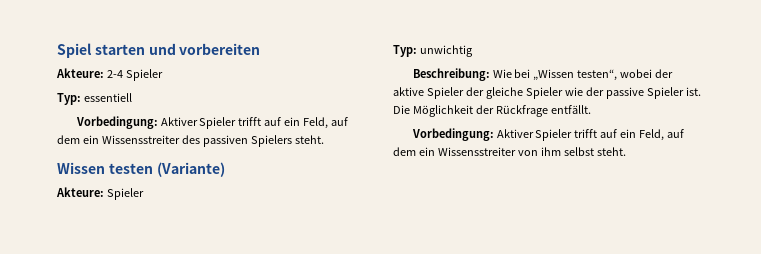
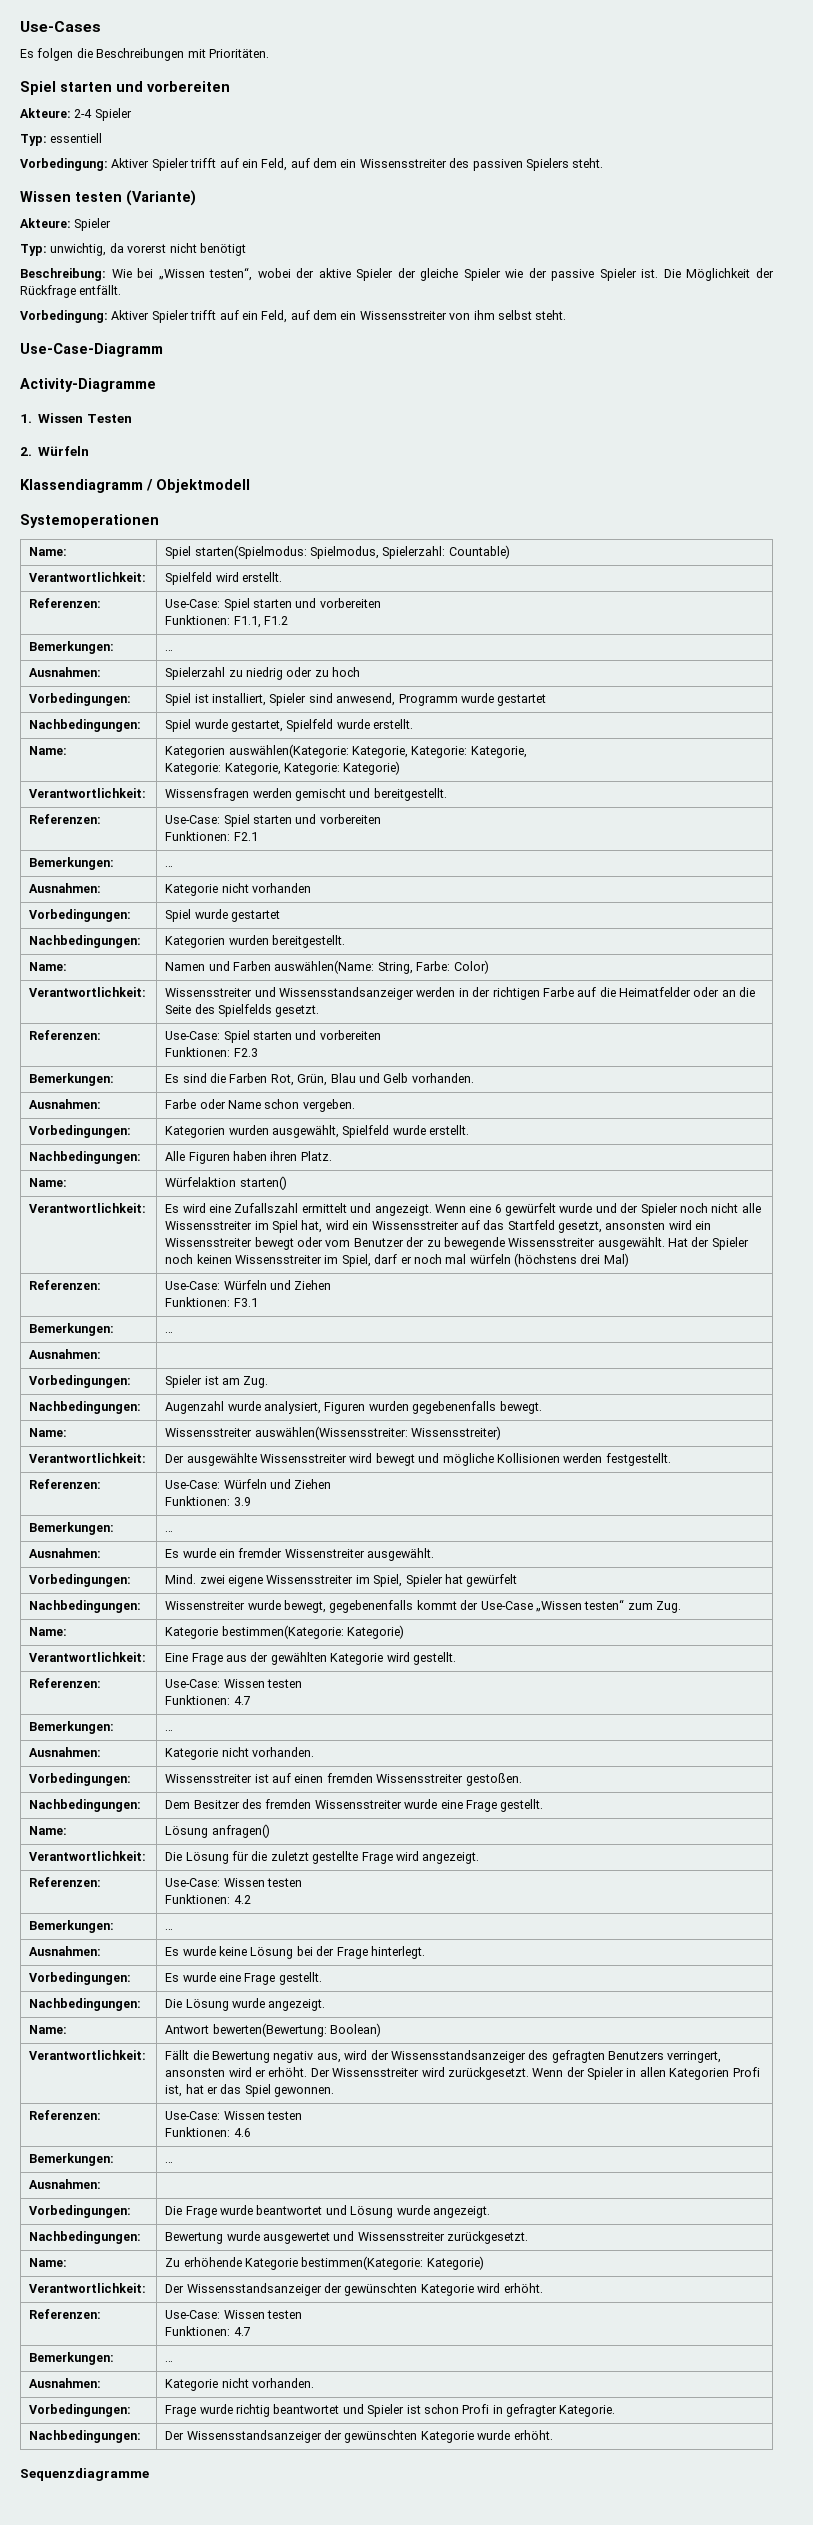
(57, 50) none -> [20,21,101,32] [20,48,269,61] Use-Cases // Es folgen die Beschreibungen mit Prioritäten. //
[419,45,473,57] unwichtig -> [50,243,246,256] unwichtig, da vorerst nicht benötigt
(626, 151) none -> [20,343,163,357] [20,378,156,392] [20,413,132,423] [20,446,90,456] [20,479,250,493] [20,514,159,528] [29,547,68,556] [165,545,510,559] [29,572,147,582] [165,572,283,585] [29,598,102,608] [165,598,381,611] [165,615,289,628] [29,641,115,654] [165,650,174,651] [29,667,102,677] [165,667,361,680] [29,693,132,706] [165,693,547,706] [29,719,142,732] [165,719,414,732] [29,746,68,755] [165,744,527,758] [165,761,401,775] [29,788,147,798] [165,788,447,801] [29,814,102,824] [165,814,381,827] [165,831,258,841] [29,857,115,870] [165,866,174,867] [29,883,102,893] [165,883,312,896] [29,909,132,922] [165,909,281,922] [29,935,142,948] [165,935,346,948] [29,962,68,971] [165,960,489,974] [29,987,147,997] [165,987,756,1000] [165,1004,320,1017] [29,1030,102,1040] [165,1030,381,1043] [165,1047,258,1057] [29,1073,115,1086] [165,1073,474,1086] [29,1099,102,1109] [165,1099,355,1112] [29,1125,132,1138] [165,1125,470,1138] [29,1151,142,1164] [165,1151,332,1164] [29,1178,68,1187] [165,1176,287,1190] [29,1203,147,1213] [165,1203,761,1216] [165,1220,712,1233] [165,1237,749,1250] [165,1253,629,1267] [29,1280,102,1290] [165,1280,332,1290] [165,1297,258,1307] [29,1323,115,1336] [165,1332,174,1333] [29,1349,102,1359] [29,1375,132,1388] [165,1375,269,1388] [29,1401,142,1414] [165,1401,542,1414] [29,1428,68,1437] [165,1426,502,1440] [29,1453,147,1463] [165,1453,671,1466] [29,1479,102,1489] [165,1479,332,1489] [165,1496,251,1506] [29,1522,115,1535] [165,1531,174,1532] [29,1548,102,1558] [165,1548,435,1561] [29,1574,132,1587] [165,1574,518,1587] [29,1600,142,1613] [165,1599,682,1613] [29,1627,68,1636] [165,1625,405,1639] [29,1652,147,1662] [165,1652,456,1665] [29,1678,102,1688] [165,1679,303,1688] [165,1695,251,1705] [29,1721,115,1734] [165,1730,174,1731] [29,1747,102,1757] [165,1747,315,1760] [29,1773,132,1786] [165,1773,522,1786] [29,1799,142,1812] [165,1799,544,1812] [29,1826,68,1835] [165,1824,270,1838] [29,1851,147,1861] [165,1851,480,1864] [29,1877,102,1887] [165,1878,303,1887] [165,1894,251,1904] [29,1920,115,1933] [165,1929,174,1930] [29,1946,102,1956] [165,1946,425,1959] [29,1972,132,1985] [165,1972,322,1985] [29,1998,142,2011] [165,1998,326,2011] [29,2025,68,2034] [165,2023,382,2037] [29,2050,147,2060] [165,2050,722,2063] [165,2067,760,2080] [165,2084,335,2097] [29,2110,102,2120] [165,2111,303,2120] [165,2127,251,2137] [29,2153,115,2166] [165,2162,174,2163] [29,2179,102,2189] [29,2205,132,2218] [165,2205,490,2218] [29,2231,142,2244] [165,2231,529,2244] [29,2258,68,2267] [165,2256,484,2270] [29,2283,147,2293] [165,2283,543,2296] [29,2309,102,2319] [165,2310,303,2319] [165,2326,251,2336] [29,2352,115,2365] [165,2361,174,2362] [29,2378,102,2388] [165,2378,315,2391] [29,2404,132,2417] [165,2404,616,2417] [29,2430,142,2443] [165,2430,553,2443] [20,2468,149,2481] // Use-Case-Diagramm // Activity-Diagramme // 1. Wissen Testen // 2. Würfeln // Klassendiagramm / Objektmodell // Systemoperationen // Name: | Spiel starten(Spielmodus: Spielmodus, Spielerzahl: Countable) // Verantwortlichkeit: | Spielfeld wird erstellt. // Referenzen: | Use-Case: Spiel starten und vorbereiten // Funktionen: F1.1, F1.2 // Bemerkungen: | … // Ausnahmen: | Spielerzahl zu niedrig oder zu hoch // Vorbedingungen: | Spiel ist installiert, Spieler sind anwesend, Programm wurde gestartet // Nachbedingungen: | Spiel wurde gestartet, Spielfeld wurde erstellt. // Name: | Kategorien auswählen(Kategorie: Kategorie, Kategorie: Kategorie, // Kategorie: Kategorie, Kategorie: Kategorie) // Verantwortlichkeit: | Wissensfragen werden gemischt und bereitgestellt. // Referenzen: | Use-Case: Spiel starten und vorbereiten // Funktionen: F2.1 // Bemerkungen: | … // Ausnahmen: | Kategorie nicht vorhanden // Vorbedingungen: | Spiel wurde gestartet // Nachbedingungen: | Kategorien wurden bereitgestellt. // Name: | Namen und Farben auswählen(Name: String, Farbe: Color) // Verantwortlichkeit: | Wissensstreiter und Wissensstandsanzeiger werden in der richtigen Farbe auf die Heimatfelder oder an die Seite des Spielfelds gesetzt. // Referenzen: | Use-Case: Spiel starten und vorbereiten // Funktionen: F2.3 // Bemerkungen: | Es sind die Farben Rot, Grün, Blau und Gelb vorhanden. // Ausnahmen: | Farbe oder Name schon vergeben. // Vorbedingungen: | Kategorien wurden ausgewählt, Spielfeld wurde erstellt. // Nachbedingungen: | Alle Figuren haben ihren Platz. // Name: | Würfelaktion starten() // Verantwortlichkeit: | Es wird eine Zufallszahl ermittelt und angezeigt. Wenn eine 6 gewürfelt wurde und der Spieler noch nicht alle Wissensstreiter im Spiel hat, wird ein Wissensstreiter auf das Startfeld gesetzt, ansonsten wird ein Wissensstreiter bewegt oder vom Benutzer der zu bewegende Wissensstreiter ausgewählt. Hat der Spieler noch keinen Wissensstreiter im Spiel, darf er noch mal würfeln (höchstens drei Mal) // Referenzen: | Use-Case: Würfeln und Ziehen // Funktionen: F3.1 // Bemerkungen: | … // Ausnahmen: | // Vorbedingungen: | Spieler ist am Zug. // Nachbedingungen: | Augenzahl wurde analysiert, Figuren wurden gegebenenfalls bewegt. // Name: | Wissensstreiter auswählen(Wissensstreiter: Wissensstreiter) // Verantwortlichkeit: | Der ausgewählte Wissensstreiter wird bewegt und mögliche Kollisionen werden festgestellt. // Referenzen: | Use-Case: Würfeln und Ziehen // Funktionen: 3.9 // Bemerkungen: | … // Ausnahmen: | Es wurde ein fremder Wissenstreiter ausgewählt. // Vorbedingungen: | Mind. zwei eigene Wissensstreiter im Spiel, Spieler hat gewürfelt // Nachbedingungen: | Wissenstreiter wurde bewegt, gegebenenfalls kommt der Use-Case „Wissen testen“ zum Zug. // Name: | Kategorie bestimmen(Kategorie: Kategorie) // Verantwortlichkeit: | Eine Frage aus der gewählten Kategorie wird gestellt. // Referenzen: | Use-Case: Wissen testen // Funktionen: 4.7 // Bemerkungen: | … // Ausnahmen: | Kategorie nicht vorhanden. // Vorbedingungen: | Wissensstreiter ist auf einen fremden Wissensstreiter gestoßen. // Nachbedingungen: | Dem Besitzer des fremden Wissensstreiter wurde eine Frage gestellt. // Name: | Lösung anfragen() // Verantwortlichkeit: | Die Lösung für die zuletzt gestellte Frage wird angezeigt. // Referenzen: | Use-Case: Wissen testen // Funktionen: 4.2 // Bemerkungen: | … // Ausnahmen: | Es wurde keine Lösung bei der Frage hinterlegt. // Vorbedingungen: | Es wurde eine Frage gestellt. // Nachbedingungen: | Die Lösung wurde angezeigt. // Name: | Antwort bewerten(Bewertung: Boolean) // Verantwortlichkeit: | Fällt die Bewertung negativ aus, wird der Wissensstandsanzeiger des gefragten Benutzers verringert, ansonsten wird er erhöht. Der Wissensstreiter wird zurückgesetzt. Wenn der Spieler in allen Kategorien Profi ist, hat er das Spiel gewonnen. // Referenzen: | Use-Case: Wissen testen // Funktionen: 4.6 // Bemerkungen: | … // Ausnahmen: | // Vorbedingungen: | Die Frage wurde beantwortet und Lösung wurde angezeigt. // Nachbedingungen: | Bewertung wurde ausgewertet und Wissensstreiter zurückgesetzt. // Name: | Zu erhöhende Kategorie bestimmen(Kategorie: Kategorie) // Verantwortlichkeit: | Der Wissensstandsanzeiger der gewünschten Kategorie wird erhöht. // Referenzen: | Use-Case: Wissen testen // Funktionen: 4.7 // Bemerkungen: | … // Ausnahmen: | Kategorie nicht vorhanden. // Vorbedingungen: | Frage wurde richtig beantwortet und Spieler ist schon Profi in gefragter Kategorie. // Nachbedingungen: | Der Wissensstandsanzeiger der gewünschten Kategorie wurde erhöht. // Sequenzdiagramme

